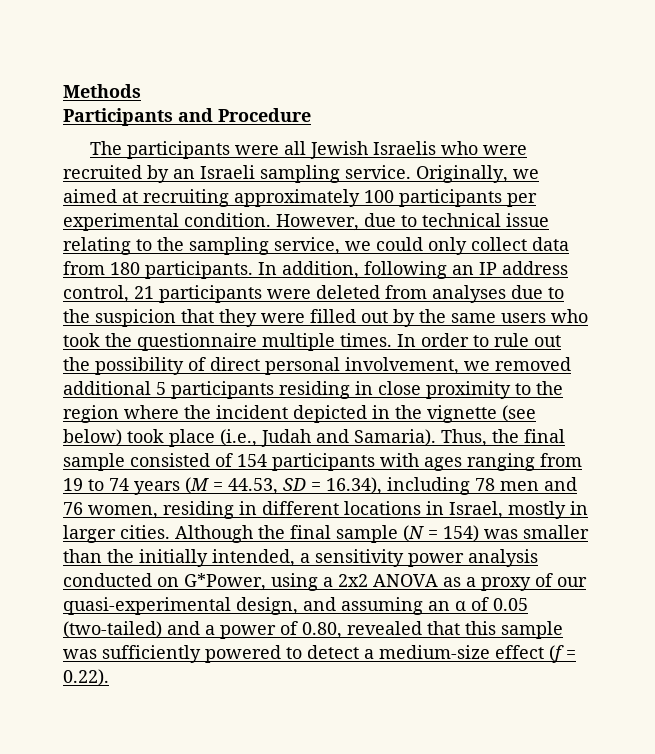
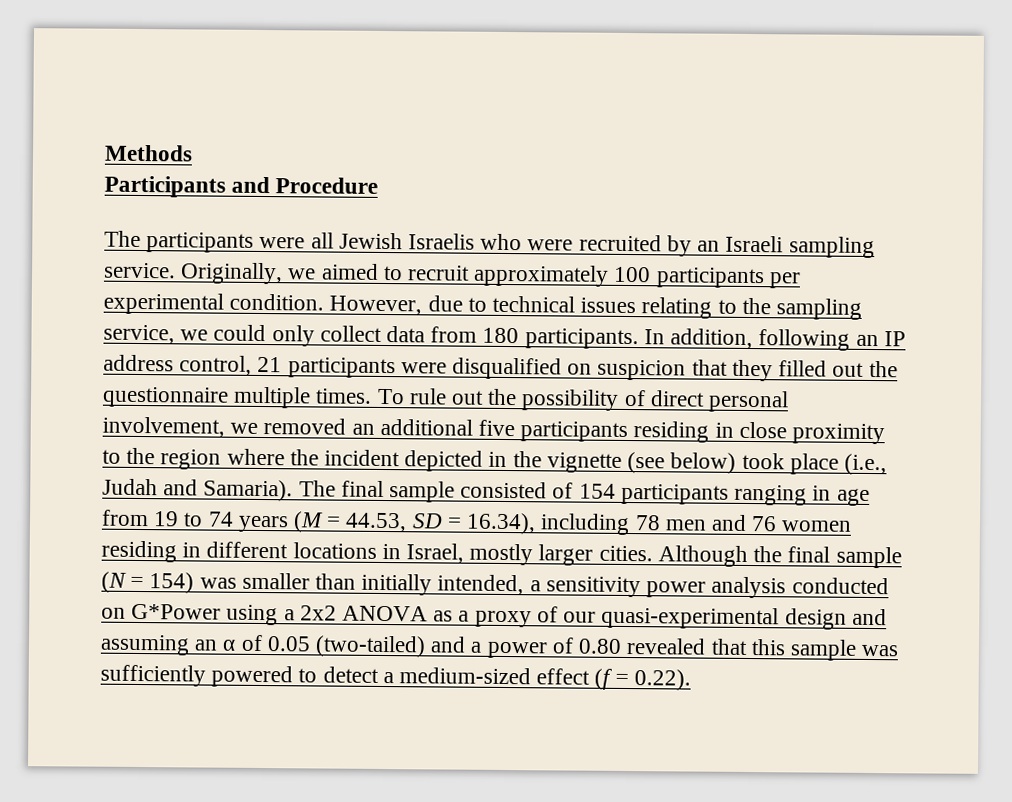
[122,189,229,207] at recruiting -> [382,265,471,281] to recruit
[506,213,549,227] issue -> [580,297,637,314] issues
[316,285,564,303] [63,309,90,323] deleted from analyses due to the -> [452,357,593,380] disqualified on
[261,313,305,323] were -> (773, 370) none
[393,309,588,327] [63,333,100,347] by the same users who took -> (865, 369) none
[397,333,489,347] In order to -> [376,388,405,405] To
[63,381,166,395] additional 5 -> [351,418,516,437] an additional five
[441,429,519,447] Thus, the -> [298,480,336,497] The
[380,453,535,471] with ages ranging -> [734,484,870,506] ranging in age
[88,505,158,519] women, -> [781,520,853,532] women
[570,501,588,515] in -> (534, 554) none
[107,549,134,563] the -> (357, 581) none
[184,573,266,591] G*Power, -> [131,603,222,620] G*Power
[236,597,298,615] design, -> [784,608,847,630] design
[302,622,342,639] 0.80, -> [578,638,623,654] 0.80
[379,645,490,659] medium-size -> [399,667,532,685] medium-sized

